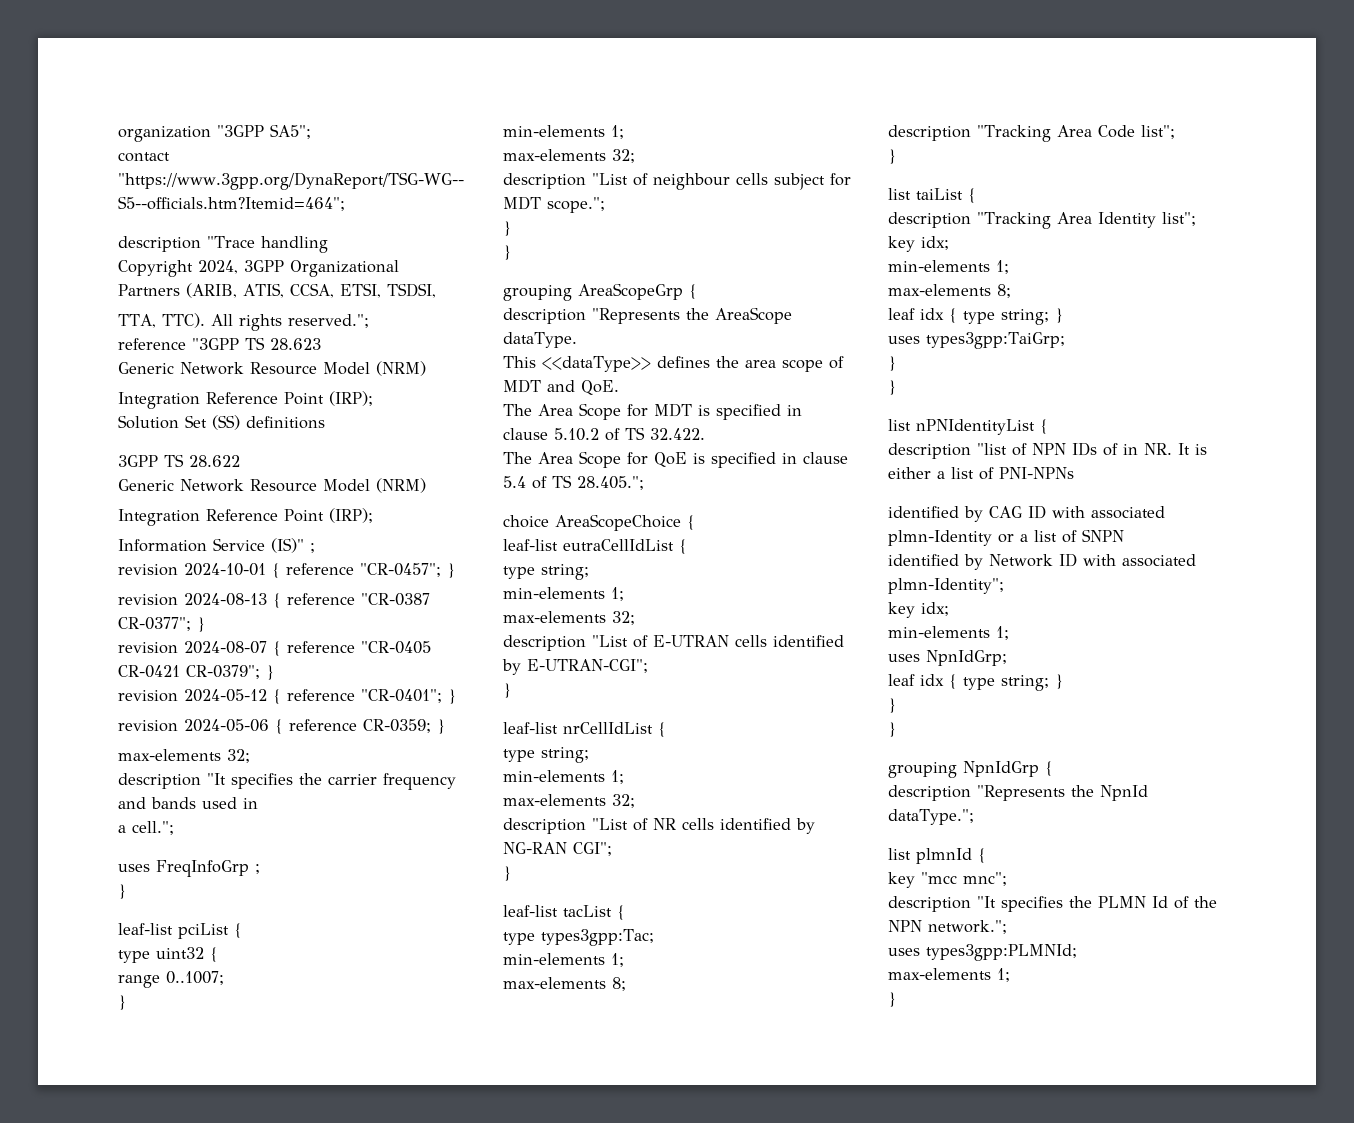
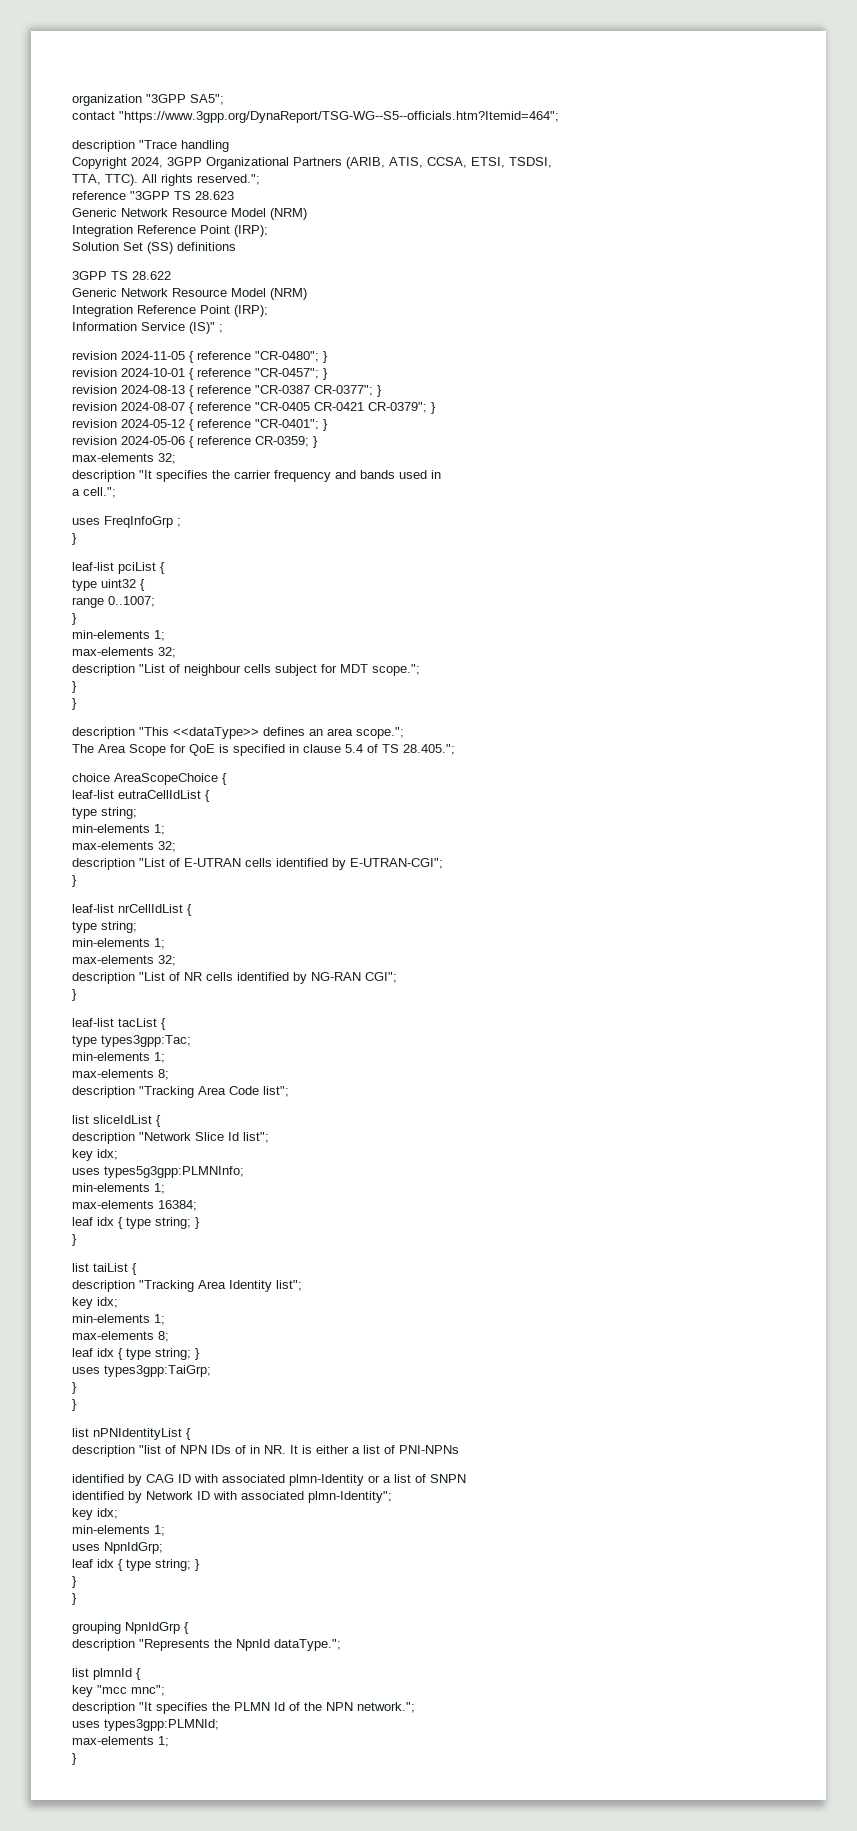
(315, 548) none -> [72,351,328,363] // revision 2024-11-05 { reference "CR-0480"; }
[503,283,697,301] [503,307,792,324] [503,332,577,348] [503,356,844,372] [503,379,619,395] [503,403,802,420] [503,427,705,441] grouping AreaScopeGrp { // description "Represents the AreaScope dataType. // This <<dataType>> defines the area scope of MDT and QoE. // The Area Scope for MDT is specified in clause 5.10.2 of TS 32.422. -> [72,727,404,739] description "This <<dataType>> defines an area scope.";
(1175, 132) none -> [72,1115,161,1127] [72,1132,269,1144] [72,1149,118,1161] [72,1166,244,1178] [72,1183,165,1194] [72,1200,197,1211] [72,1217,200,1229] // list sliceIdList { // description "Network Slice Id list"; // key idx; // uses types5g3gpp:PLMNInfo; // min-elements 1; // max-elements 16384; // leaf idx { type string; }

